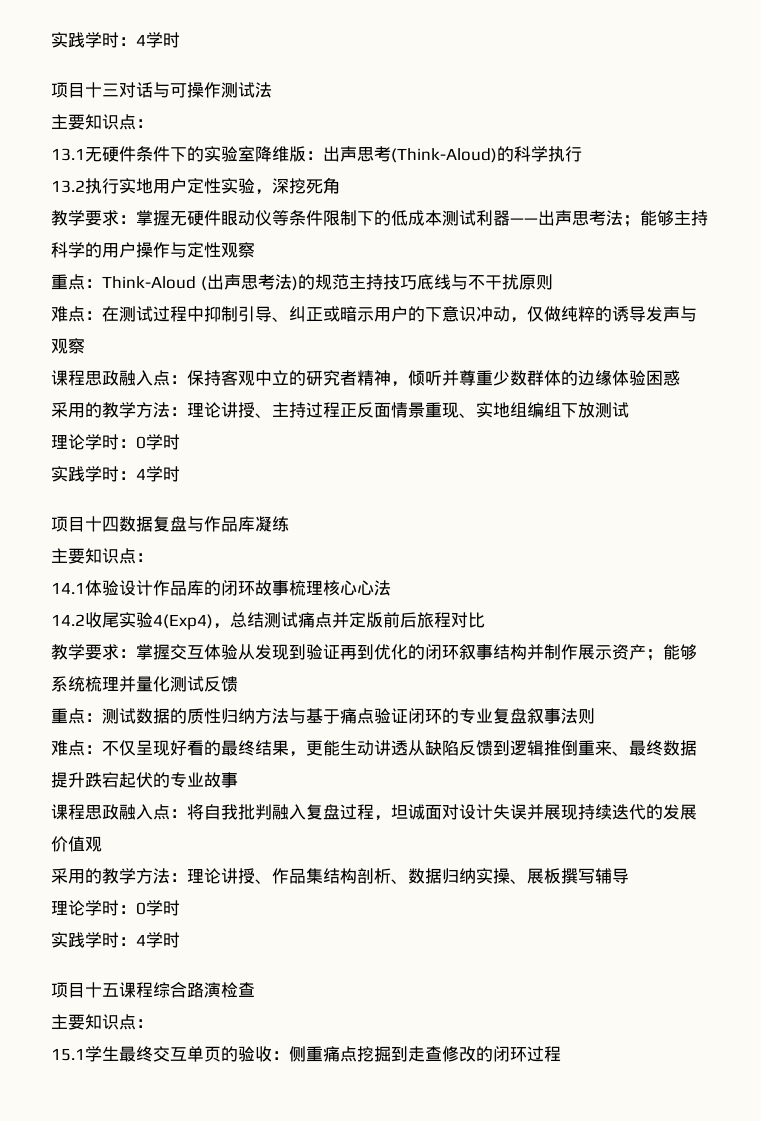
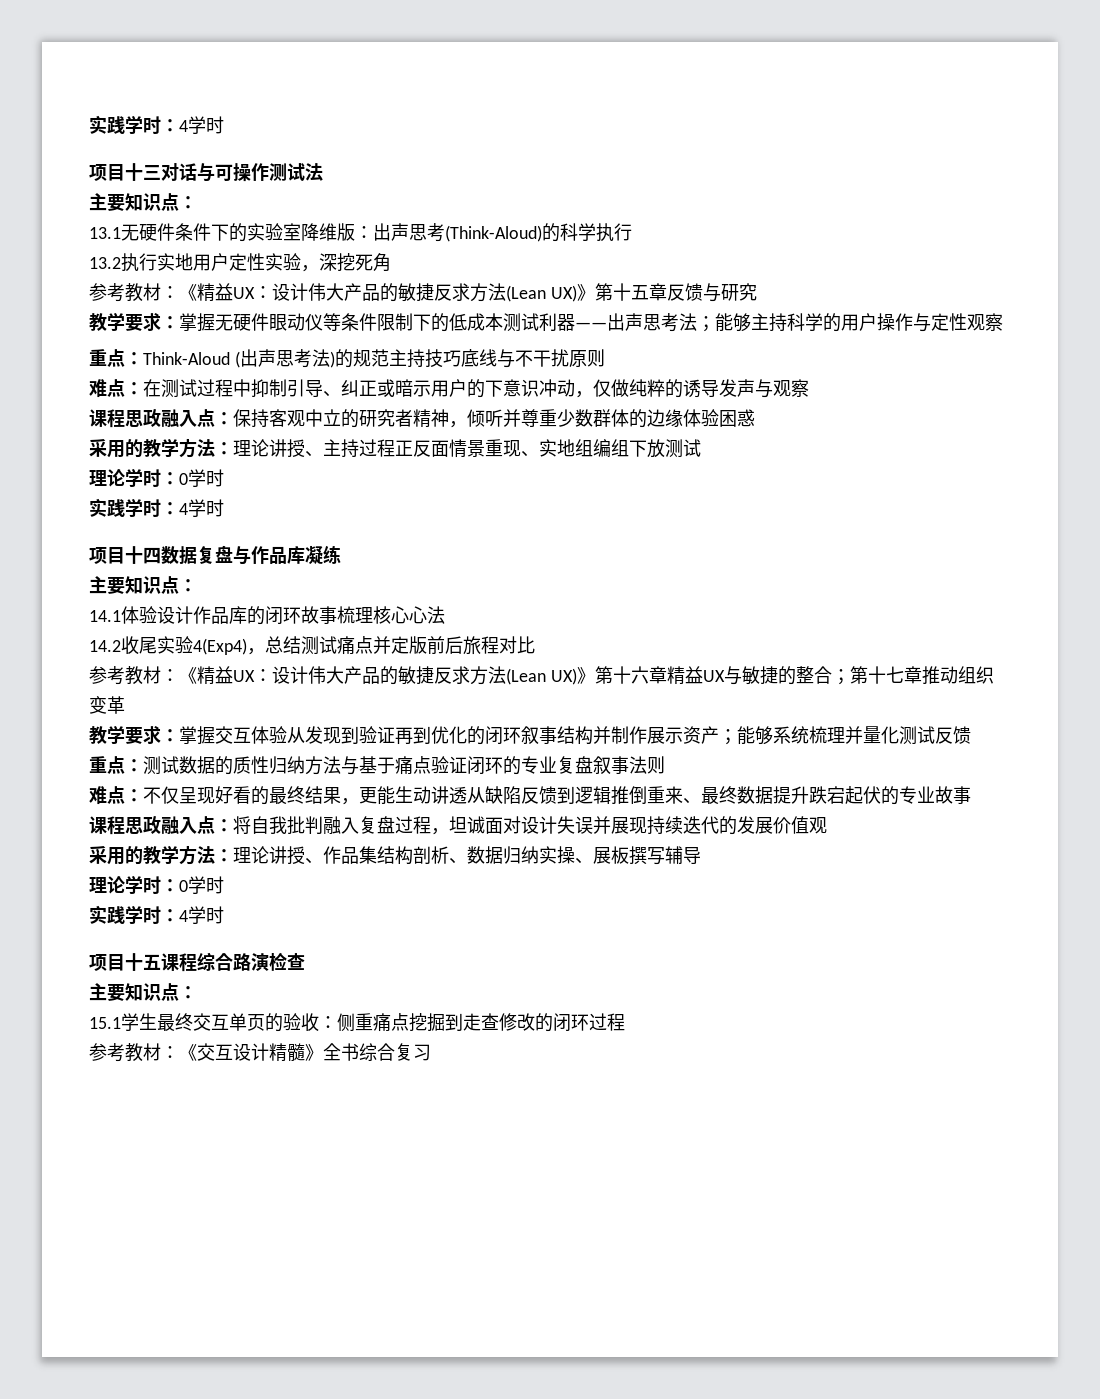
(340, 185) none -> [89,283,757,302] // 参考教材：《精益UX：设计伟大产品的敏捷反求方法(Lean UX)》第十五章反馈与研究
(485, 620) none -> [89,666,994,685] [89,696,125,714] // 参考教材：《精益UX：设计伟大产品的敏捷反求方法(Lean UX)》第十六章精益UX与敏捷的整合；第十七章推动组织变革
(561, 1054) none -> [89,1043,431,1062] // 参考教材：《交互设计精髓》全书综合复习

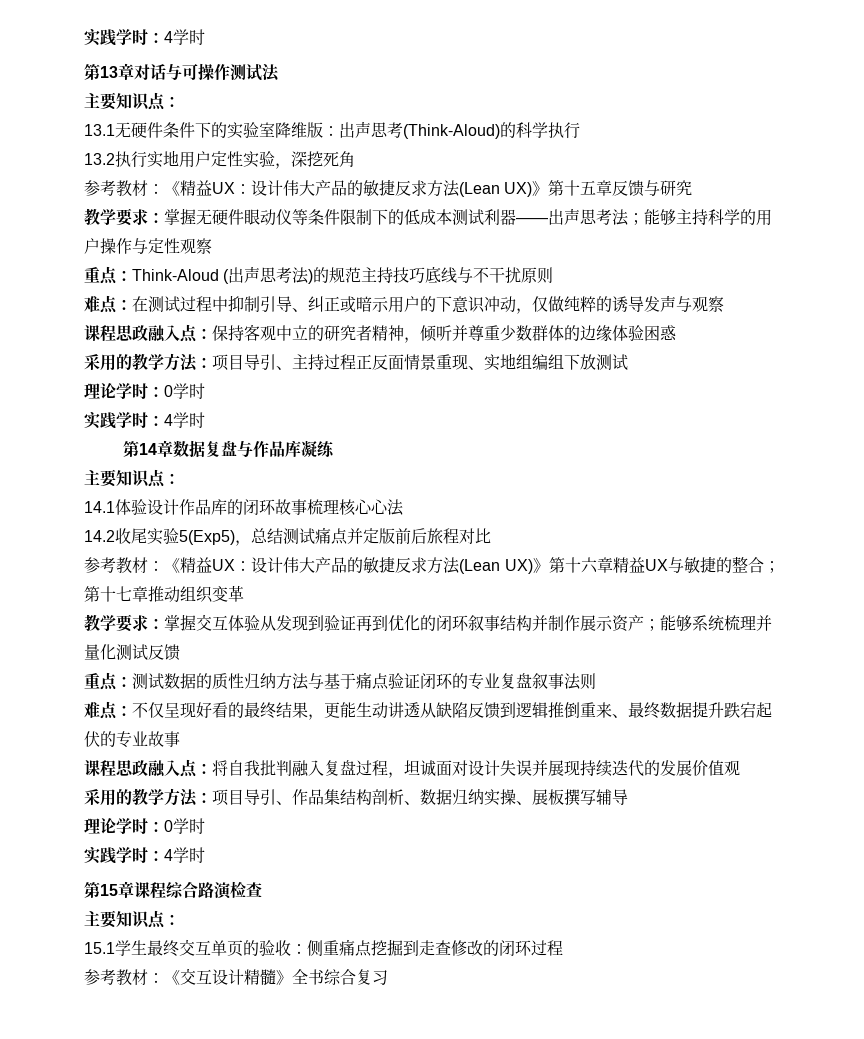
[89,115,224,135] [89,163,161,181] 实践学时：4学时 // 项目十三 -> [84,29,205,46] [84,63,134,80] 实践学时：4学时 // 第13章
[233,439,305,458] 理论讲授 -> [212,354,276,371] 项目导引
[89,546,161,564] 项目十四 -> [122,440,173,457] 第14章
[193,638,247,655] 4(Exp4) -> [179,530,235,545] 5(Exp5)
[233,846,305,865] 理论讲授 -> [212,789,276,806] 项目导引
[89,953,161,971] 项目十五 -> [84,881,134,898] 第15章

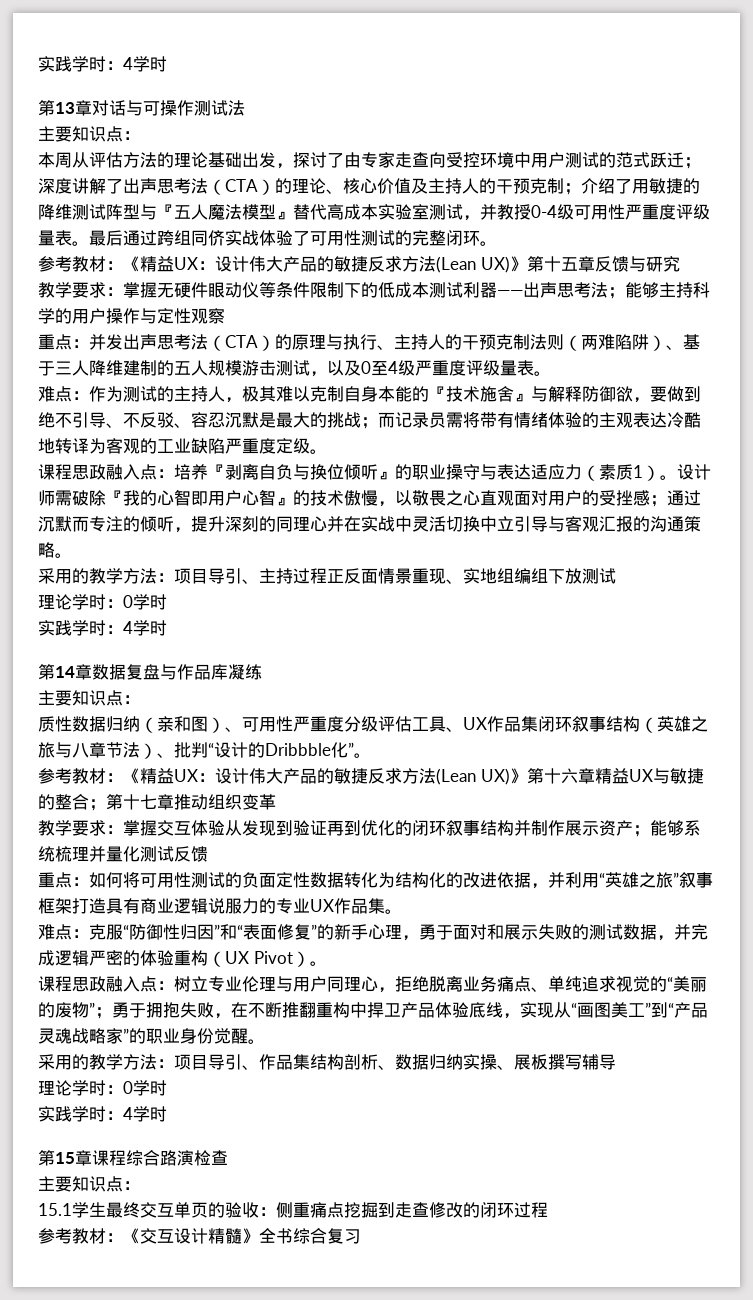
[84,121,580,139] [84,150,355,169] 13.1无硬件条件下的实验室降维版：出声思考(Think-Aloud)的科学执行 // 13.2执行实地用户定性实验，深挖死角 -> [38,152,701,169] [38,178,700,195] [38,204,710,221] [38,230,497,246] 本周从评估方法的理论基础出发，探讨了由专家走查向受控环境中用户测试的范式跃迁；深度讲解了出声思考法（CTA）的理论、核心价值及主持人的干预克制；介绍了用敏捷的降维测试阵型与『五人魔法模型』替代高成本实验室测试，并教授0-4级可用性严重度评级量表。最后通过跨组同侪实战体验了可用性测试的完整闭环。
[132,266,554,284] [84,295,724,314] [84,324,676,343] Think-Aloud (出声思考法)的规范主持技巧底线与不干扰原则 // 难点：在测试过程中抑制引导、纠正或暗示用户的下意识冲动，仅做纯粹的诱导发声与观察 // 课程思政融入点：保持客观中立的研究者精神，倾听并尊重少数群体的边缘体验困惑 -> [89,334,700,351] [38,360,551,377] [38,386,701,403] [38,412,701,429] [38,438,327,454] [38,464,711,481] [38,489,701,507] [38,516,701,533] [38,542,72,558] 并发出声思考法（CTA）的原理与执行、主持人的干预克制法则（两难陷阱）、基于三人降维建制的五人规模游击测试，以及0至4级严重度评级量表。 // 难点：作为测试的主持人，极其难以克制自身本能的『技术施舍』与解释防御欲，要做到绝不引导、不反驳、容忍沉默是最大的挑战；而记录员需将带有情绪体验的主观表达冷酷地转译为客观的工业缺陷严重度定级。 // 课程思政融入点：培养『剥离自负与换位倾听』的职业操守与表达适应力（素质1）。设计师需破除『我的心智即用户心智』的技术傲慢，以敬畏之心直观面对用户的受挫感；通过沉默而专注的倾听，提升深刻的同理心并在实战中灵活切换中立引导与客观汇报的沟通策略。
[84,499,404,516] [84,527,491,546] 14.1体验设计作品库的闭环故事梳理核心心法 // 14.2收尾实验5(Exp5)，总结测试痛点并定版前后旅程对比 -> [38,716,708,733] [38,742,371,759] 质性数据归纳（亲和图）、可用性严重度分级评估工具、UX作品集闭环叙事结构（英雄之旅与八章节法）、批判“设计的Dribbble化”。
[132,672,596,690] [84,701,772,720] [84,731,180,748] [84,759,740,778] 测试数据的质性归纳方法与基于痛点验证闭环的专业复盘叙事法则 // 难点：不仅呈现好看的最终结果，更能生动讲透从缺陷反馈到逻辑推倒重来、最终数据提升跌宕起伏的专业故事 // 课程思政融入点：将自我批判融入复盘过程，坦诚面对设计失误并展现持续迭代的发展价值观 -> [89,872,713,889] [38,898,402,914] [38,924,708,941] [38,950,327,967] [38,976,707,993] [38,1002,708,1019] [38,1028,265,1044] 如何将可用性测试的负面定性数据转化为结构化的改进依据，并利用“英雄之旅”叙事框架打造具有商业逻辑说服力的专业UX作品集。 // 难点：克服“防御性归因”和“表面修复”的新手心理，勇于面对和展示失败的测试数据，并完成逻辑严密的体验重构（UX Pivot）。 // 课程思政融入点：树立专业伦理与用户同理心，拒绝脱离业务痛点、单纯追求视觉的“美丽的废物”；勇于拥抱失败，在不断推翻重构中捍卫产品体验底线，实现从“画图美工”到“产品灵魂战略家”的职业身份觉醒。

